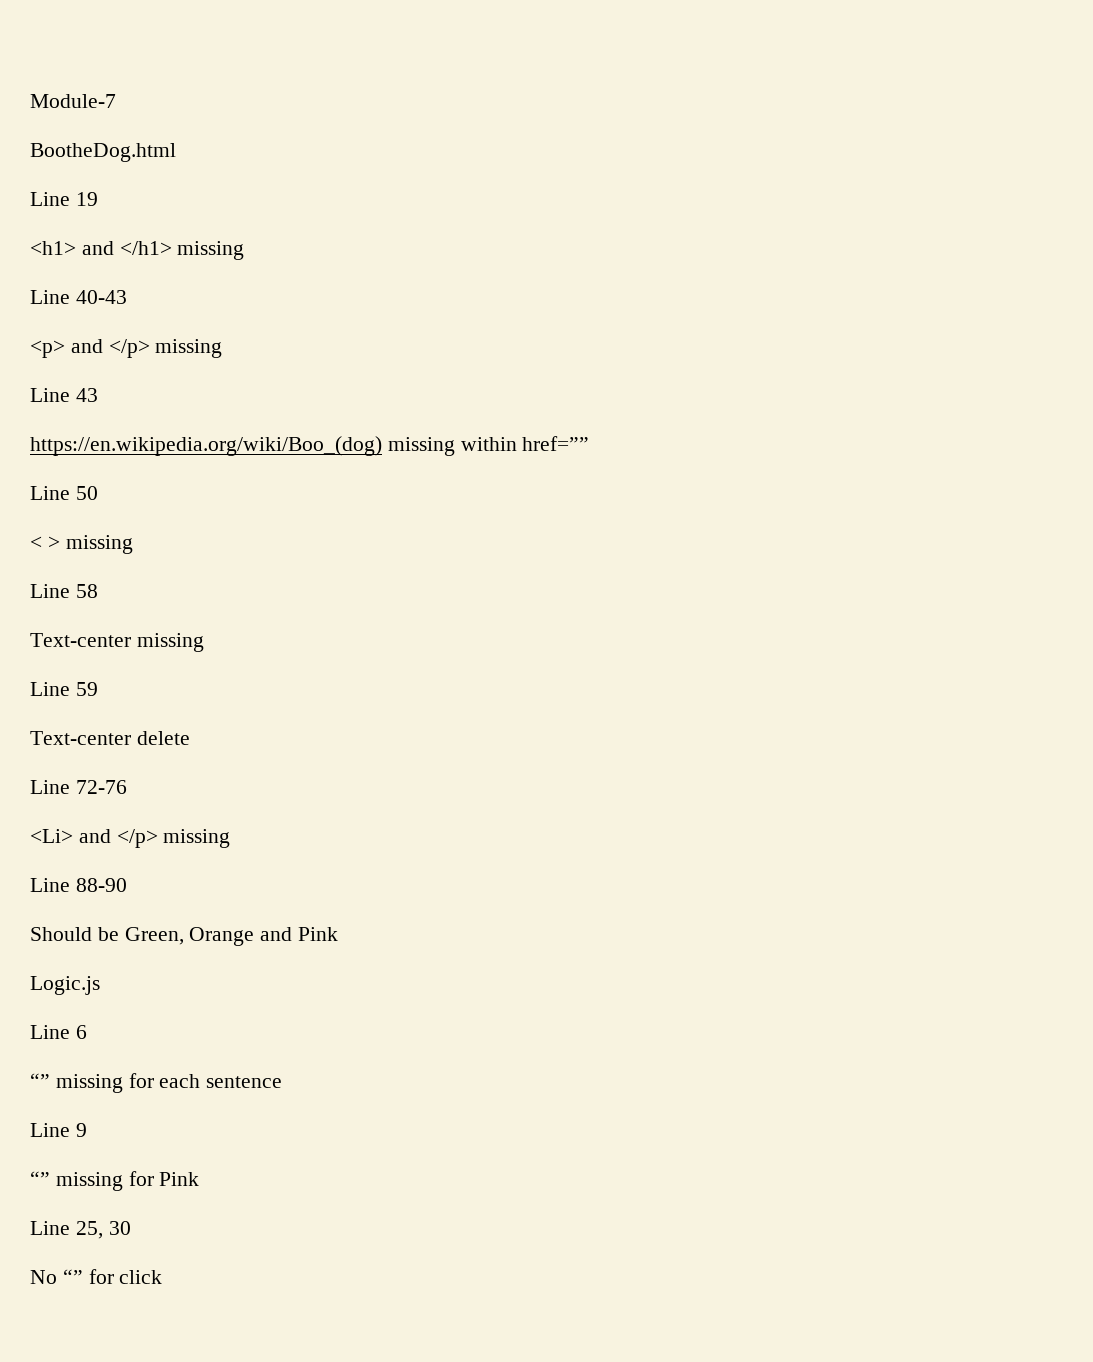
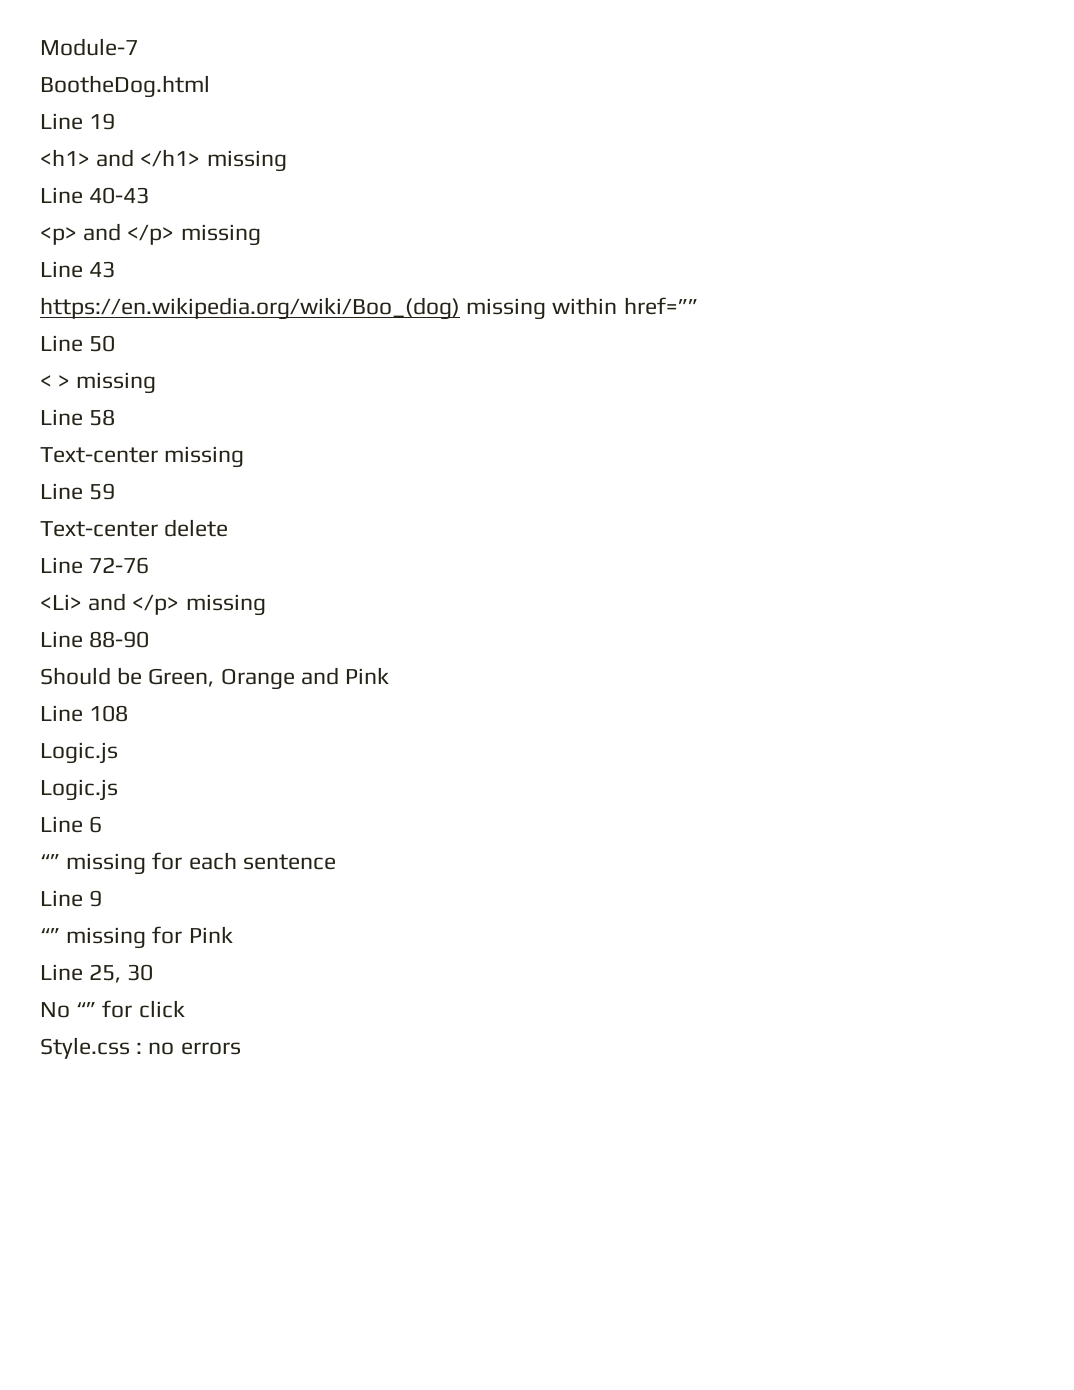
(339, 934) none -> [40,705,129,722] [40,742,118,764] // Line 108 // Logic.js
(163, 1277) none -> [40,1037,241,1059] // Style.css : no errors

